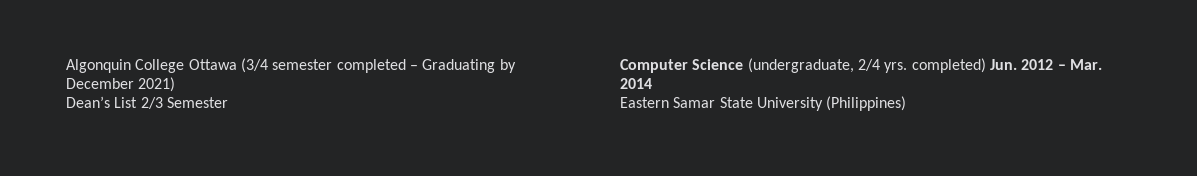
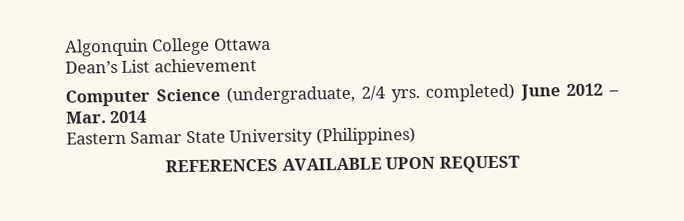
[240,58,516,73] [66,77,176,92] (3/4 semester completed – Graduating by December 2021) -> (271, 44) none
[140,97,228,109] 2/3 Semester -> [153,58,257,73] achievement
[989,59,1017,70] Jun. -> [520,84,561,101] June
(907, 103) none -> [165,155,520,173] // REFERENCES AVAILABLE UPON REQUEST

